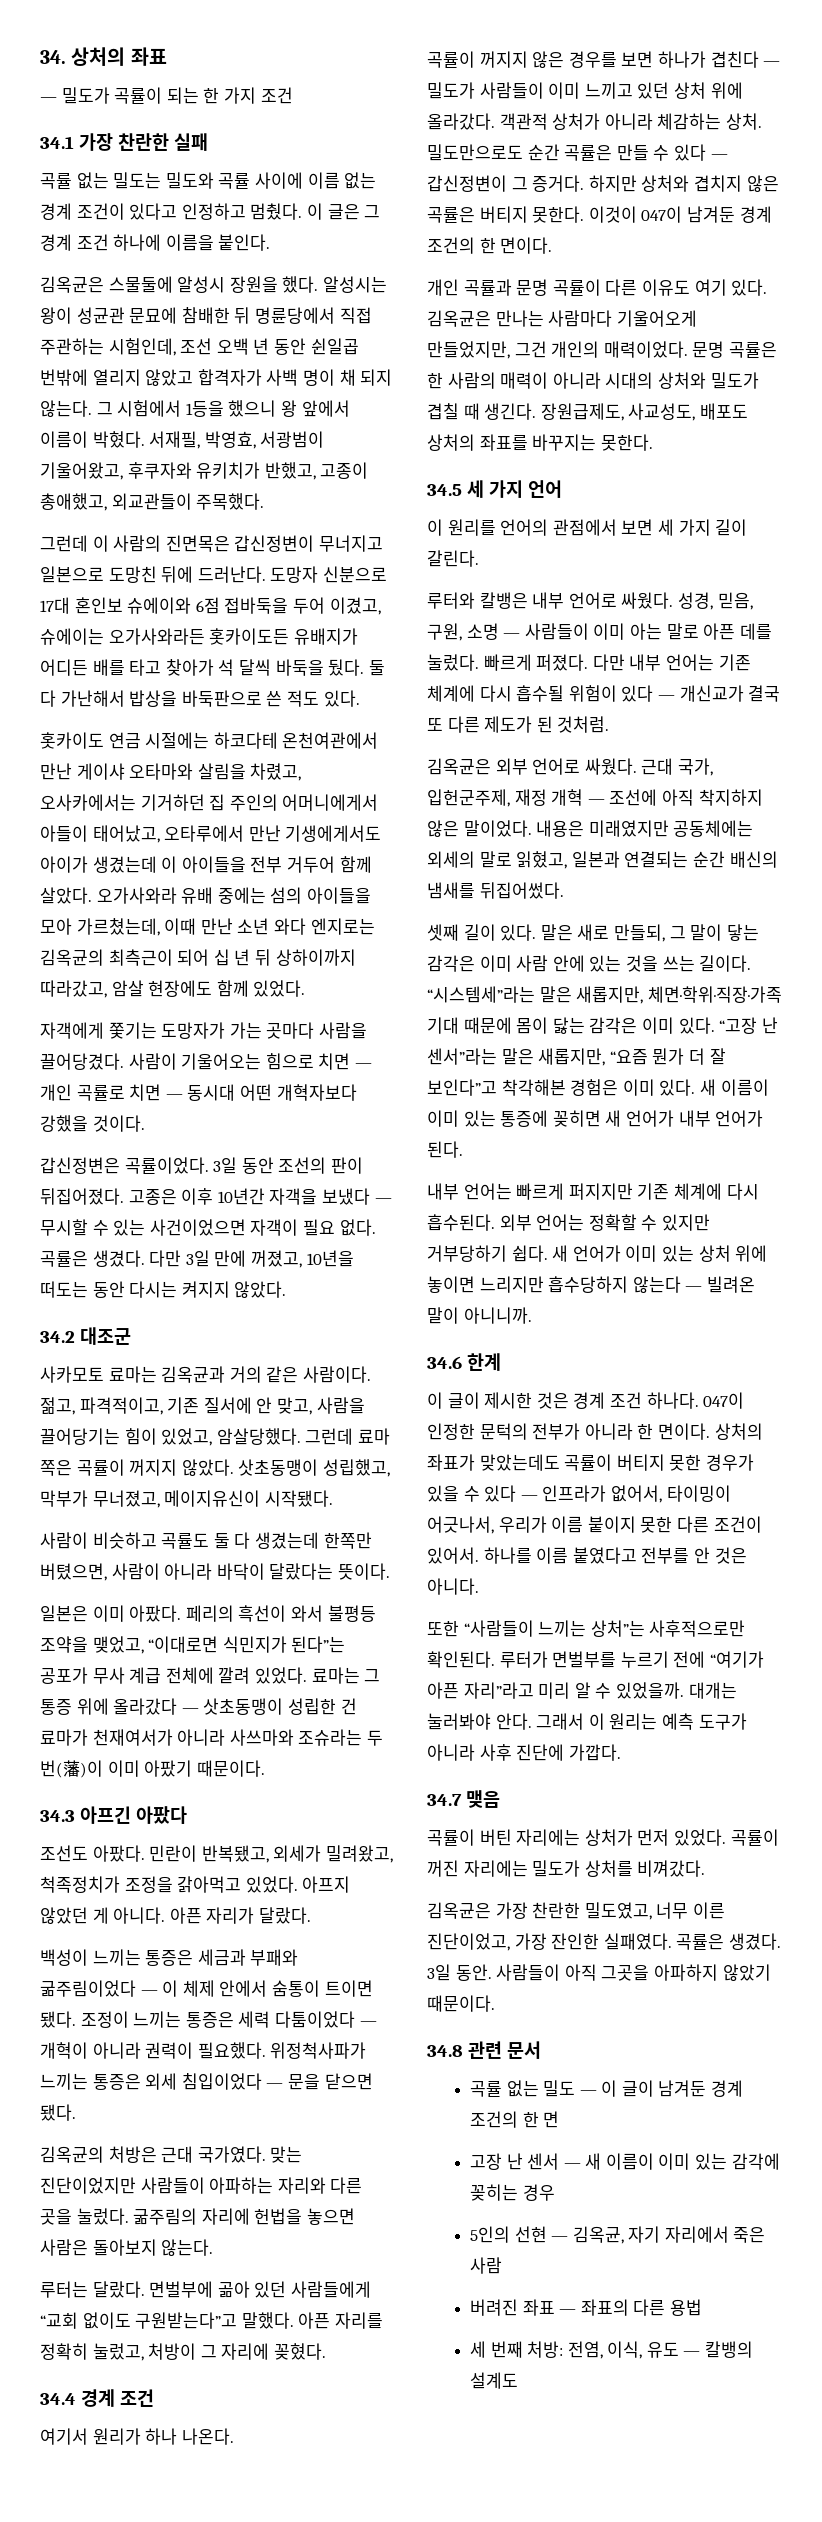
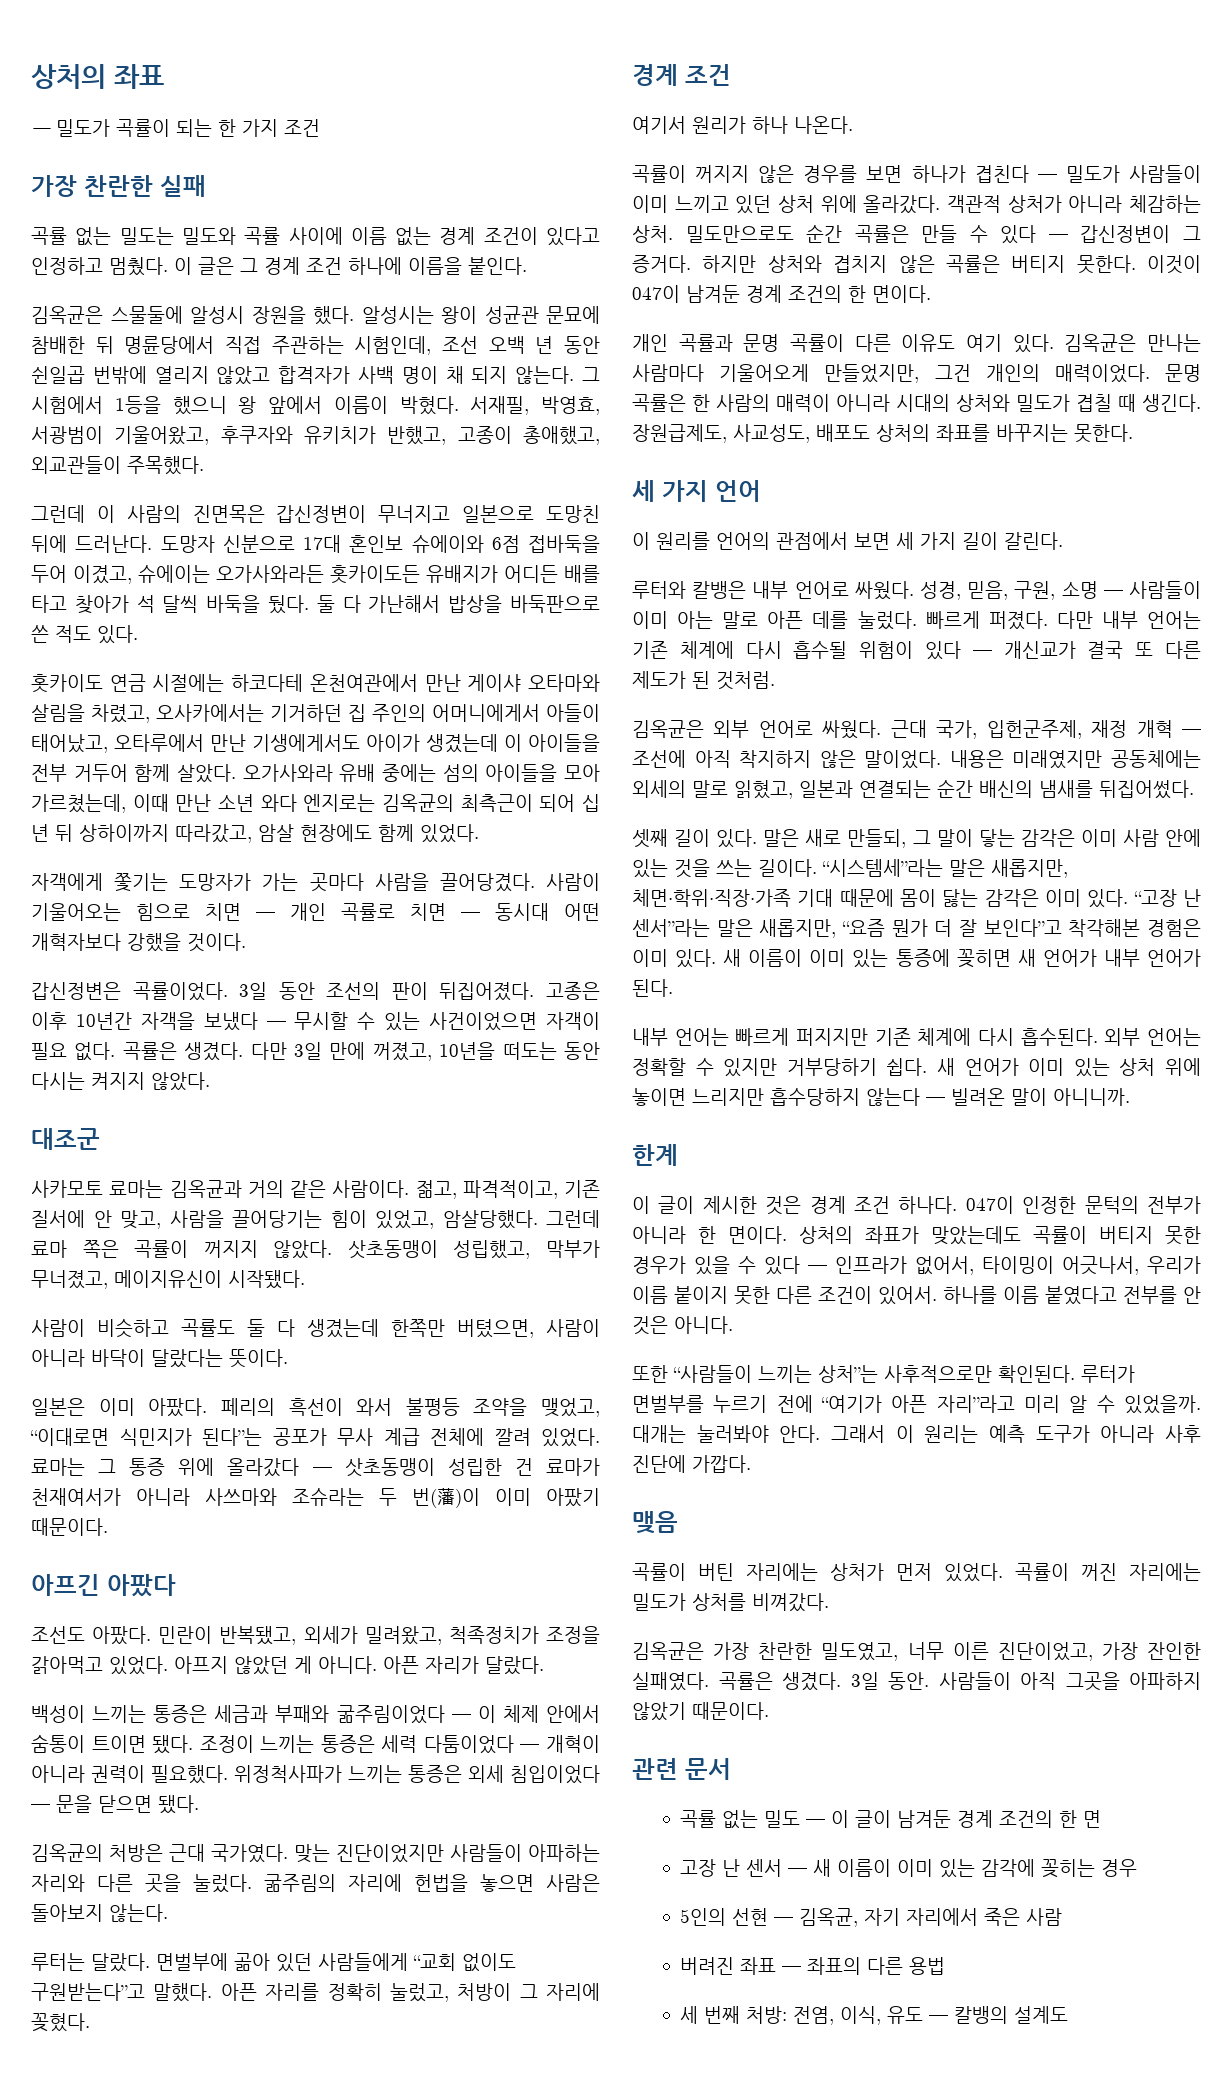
[40,50,66,64] 34. -> (31, 76) none
[40,136,74,149] 34.1 -> (320, 128) none
[40,1331,75,1343] 34.2 -> (210, 1081) none
[40,1810,75,1822] 34.3 -> (108, 1527) none
[40,2393,76,2405] 34.4 -> (90, 2022) none
[427,484,462,496] 34.5 -> (1133, 433) none
[427,1356,462,1369] 34.6 -> (1130, 1097) none
[427,1794,462,1806] 34.7 -> (751, 1464) none
[427,2045,463,2057] 34.8 -> (769, 1711) none

